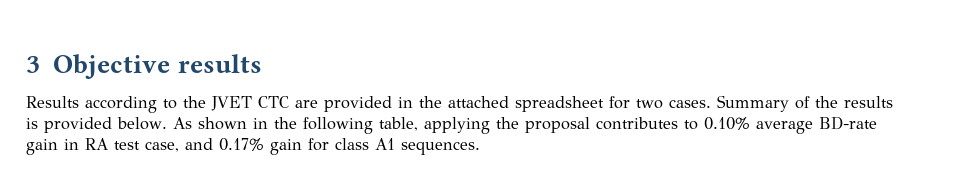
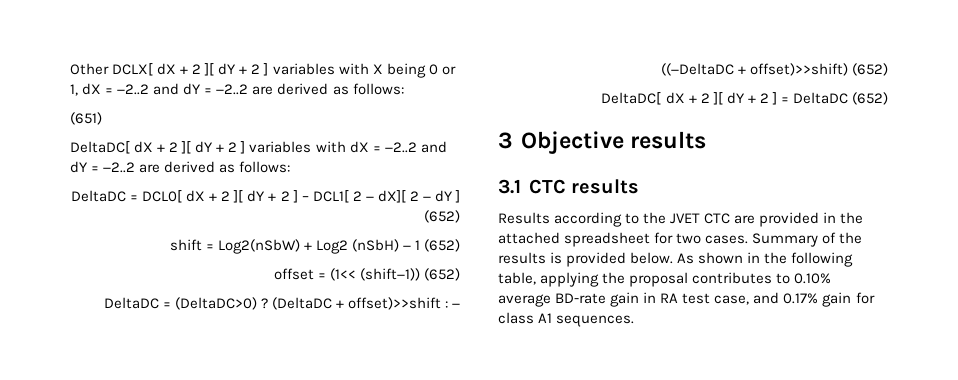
(26, 64) none -> [70,63,456,78] [70,83,404,96] [70,112,102,125] [70,141,447,154] [70,161,291,173] [71,190,461,203] [424,210,460,223] [169,239,461,254] [273,268,461,281] [103,297,461,310] [660,63,888,76] [601,92,889,105] Other DCLX[ dX + 2 ][ dY + 2 ] variables with X being 0 or 1, dX = −2..2 and dY = −2..2 are derived as follows: // (651) // DeltaDC[ dX + 2 ][ dY + 2 ] variables with dX = −2..2 and dY = −2..2 are derived as follows: // DeltaDC = DCL0[ dX + 2 ][ dY + 2 ] – DCL1[ 2 − dX][ 2 − dY ] (652) // shift = Log2(nSbW) + Log2 (nSbH) − 1 (652) // offset = (1<< (shift−1)) (652) // DeltaDC = (DeltaDC>0) ? (DeltaDC + offset)>>shift : − ((−DeltaDC + offset)>>shift) (652) // DeltaDC[ dX + 2 ][ dY + 2 ] = DeltaDC (652) //
(262, 63) none -> [498,179,639,194] // 3.1 CTC results

